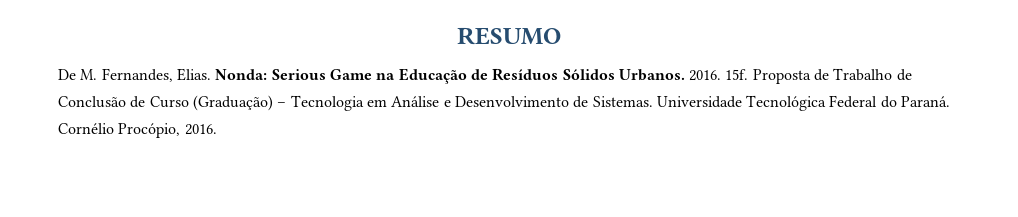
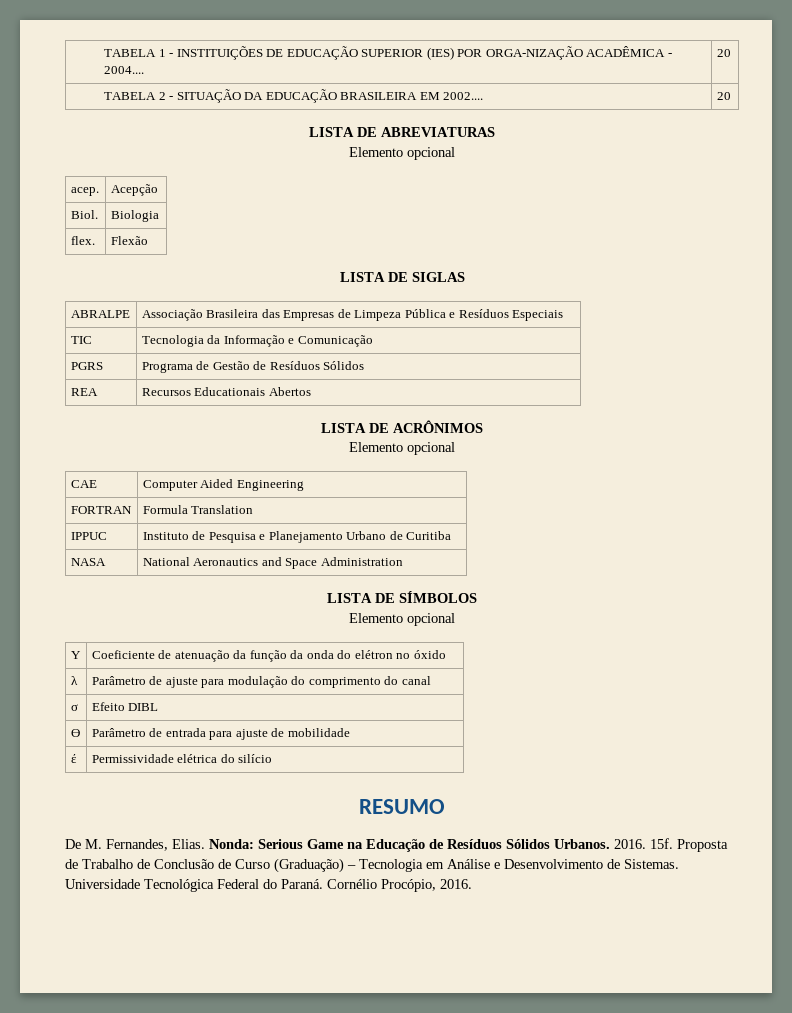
(457, 36) none -> [104,46,672,60] [104,66,145,74] [716,49,731,57] [104,89,484,103] [716,92,731,100] [309,127,495,137] [349,147,455,160] [70,187,99,196] [110,184,158,196] [70,210,98,219] [110,210,159,222] [70,236,95,245] [110,236,148,245] [339,272,465,282] [70,310,130,318] [141,309,564,321] [70,336,92,344] [141,335,373,347] [70,362,103,370] [141,361,365,373] [70,388,98,396] [141,387,311,396] [321,420,483,433] [349,442,455,455] [70,480,97,488] [142,479,304,491] [70,506,132,514] [142,505,254,514] [70,532,107,540] [142,531,452,543] [70,558,106,566] [142,557,403,569] [327,591,477,603] [349,613,455,626] [70,651,81,659] [91,650,446,662] [70,676,78,685] [91,676,431,688] [70,704,78,711] [91,702,159,711] [70,729,80,737] [91,728,350,740] [70,754,77,763] [91,754,273,763] TABELA 1 - INSTITUIÇÕES DE EDUCAÇÃO SUPERIOR (IES) POR ORGA-NIZAÇÃO ACADÊMICA - 2004.... | 20 // TABELA 2 - SITUAÇÃO DA EDUCAÇÃO BRASILEIRA EM 2002.... | 20 // LISTA DE ABREVIATURAS // Elemento opcional // acep. | Acepção // Biol. | Biologia // flex. | Flexão // LISTA DE SIGLAS // ABRALPE | Associação Brasileira das Empresas de Limpeza Pública e Resíduos Especiais // TIC | Tecnologia da Informação e Comunicação // PGRS | Programa de Gestão de Resíduos Sólidos // REA | Recursos Educationais Abertos // LISTA DE ACRÔNIMOS // Elemento opcional // CAE | Computer Aided Engineering // FORTRAN | Formula Translation // IPPUC | Instituto de Pesquisa e Planejamento Urbano de Curitiba // NASA | National Aeronautics and Space Administration // LISTA DE SÍMBOLOS // Elemento opcional // Υ | Coeficiente de atenuação da função da onda do elétron no óxido // λ | Parâmetro de ajuste para modulação do comprimento do canal // σ | Efeito DIBL // Ө | Parâmetro de entrada para ajuste de mobilidade // έ | Permissividade elétrica do silício //

